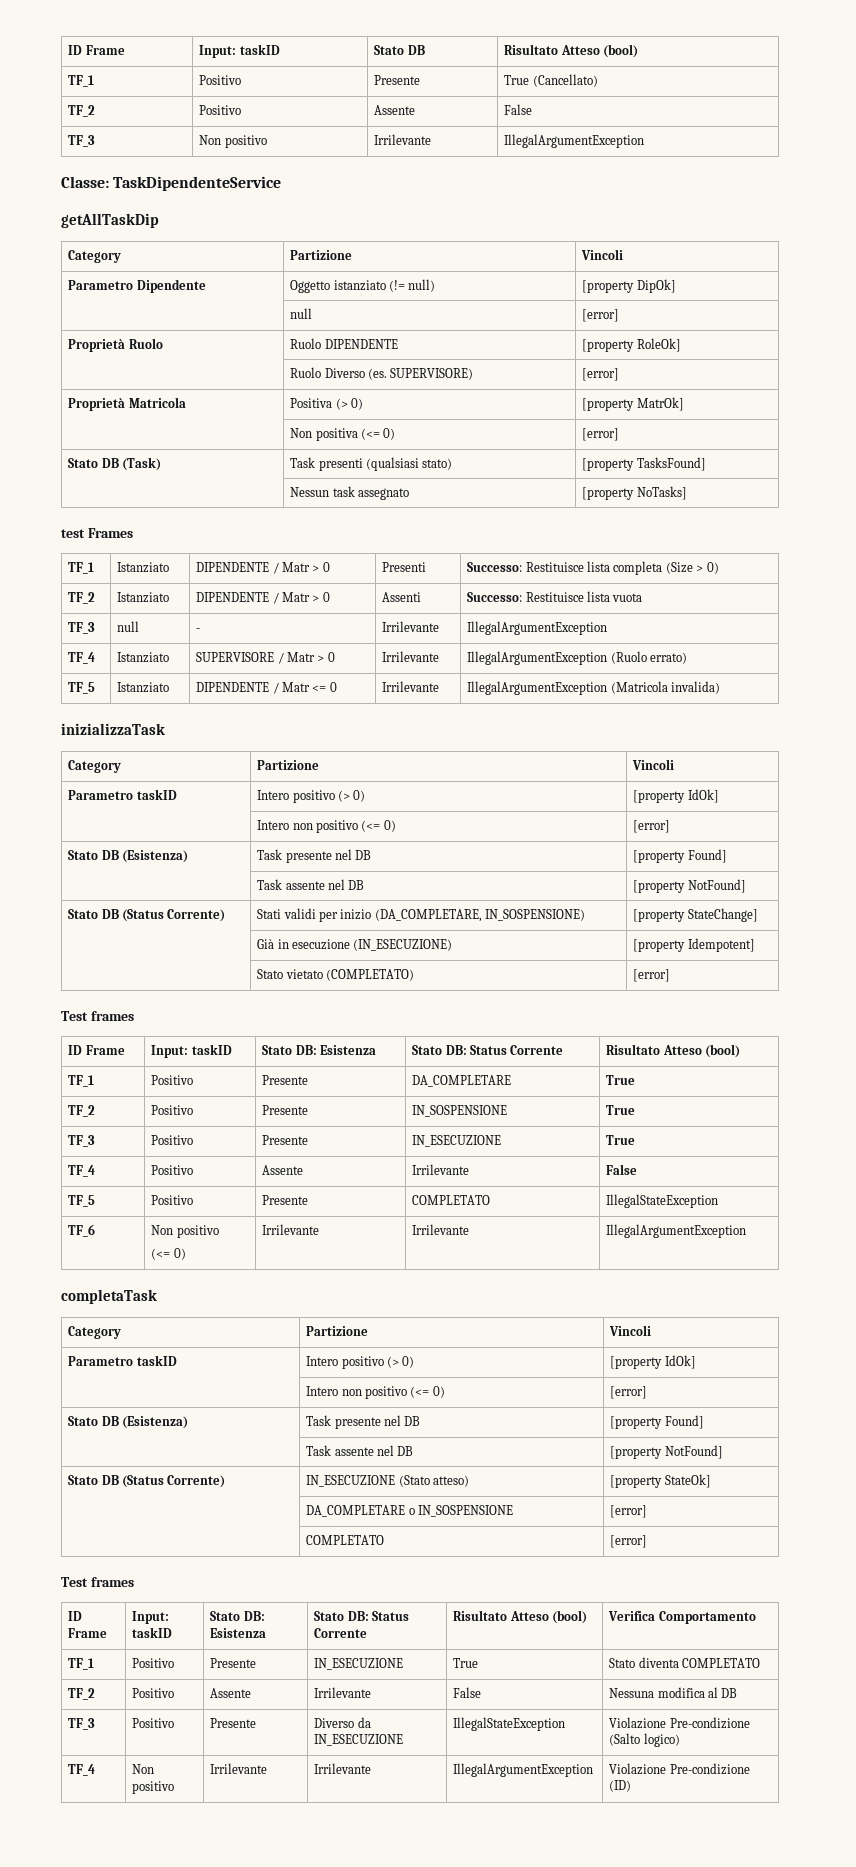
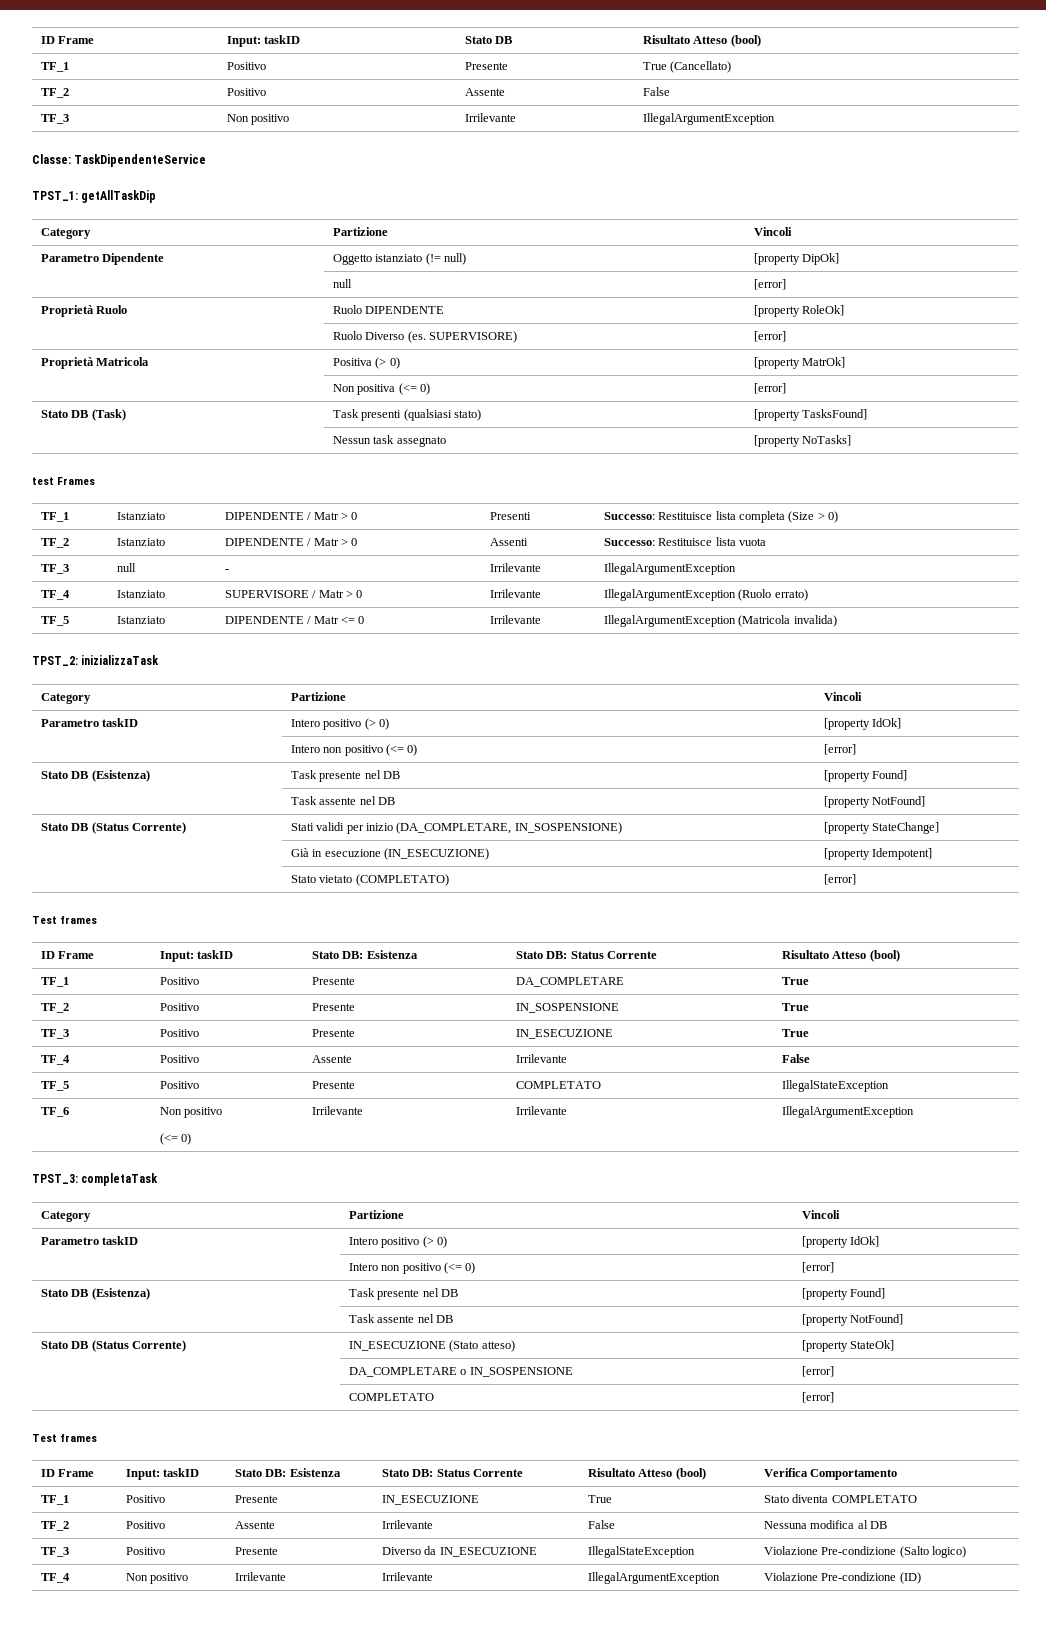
(282, 183) none -> [32,191,78,201] TPST_1:
(721, 687) none -> [32,656,78,666] TPST_2:
(747, 1231) none -> [32,1174,78,1184] TPST_3:

